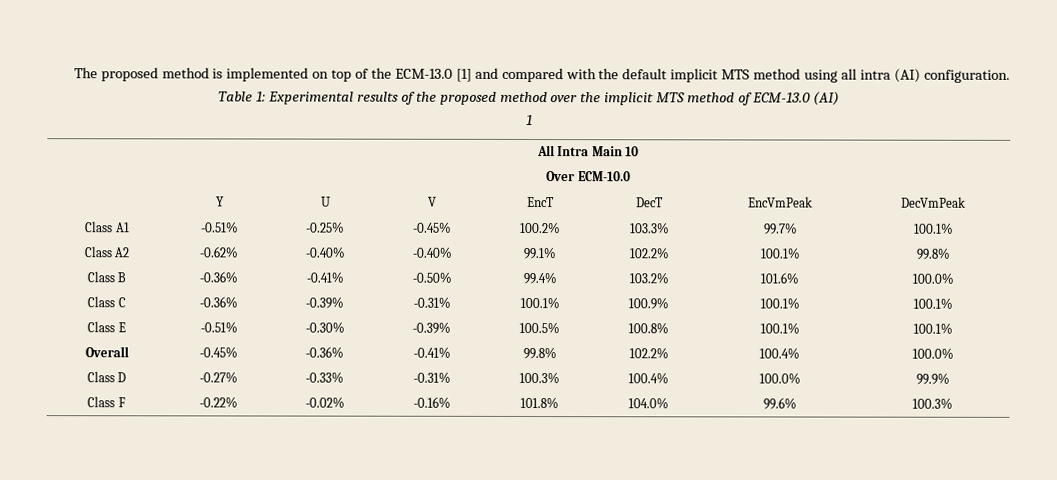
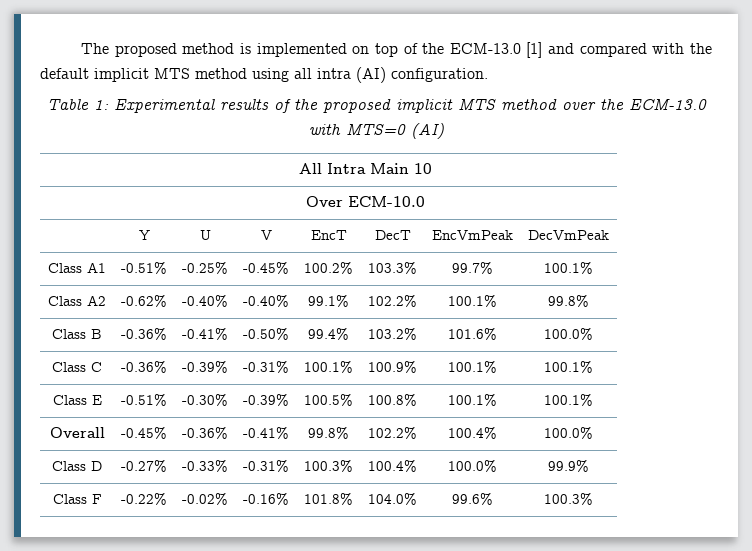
(497, 98) none -> [395,98,496,113] implicit MTS
[604,91,840,106] [525,114,533,126] implicit MTS method of ECM-13.0 (AI) // 1 -> [628,98,707,110] [308,123,444,139] ECM-13.0 with MTS=0 (AI)

